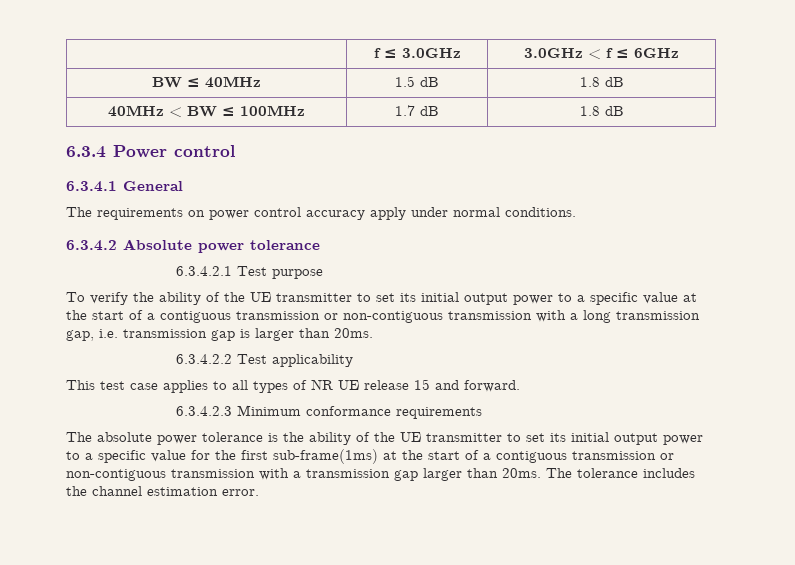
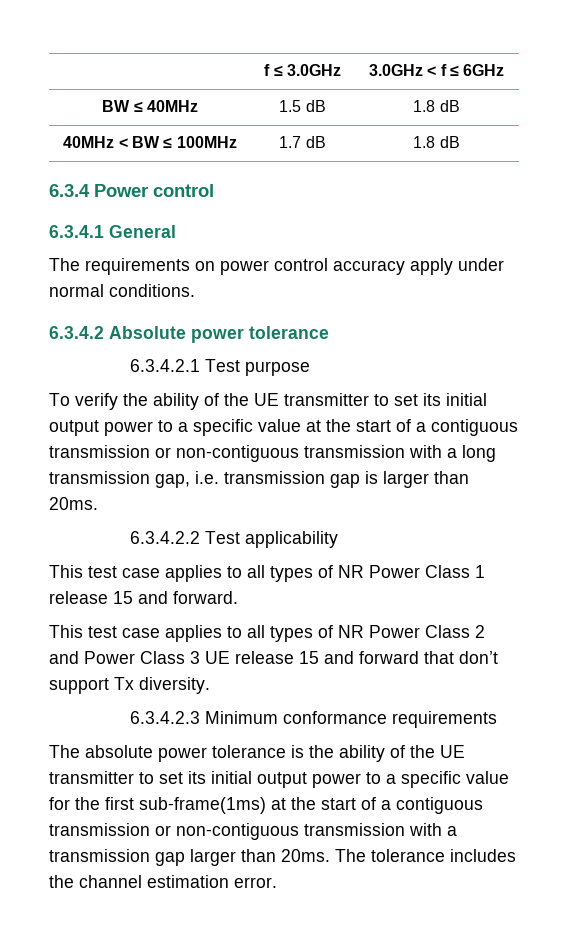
[338,379,520,392] UE release 15 and forward. -> [369,565,485,578] [49,591,238,604] [49,625,485,642] [49,651,498,664] [49,677,210,694] Power Class 1 release 15 and forward. // This test case applies to all types of NR Power Class 2 and Power Class 3 UE release 15 and forward that don’t support Tx diversity.

